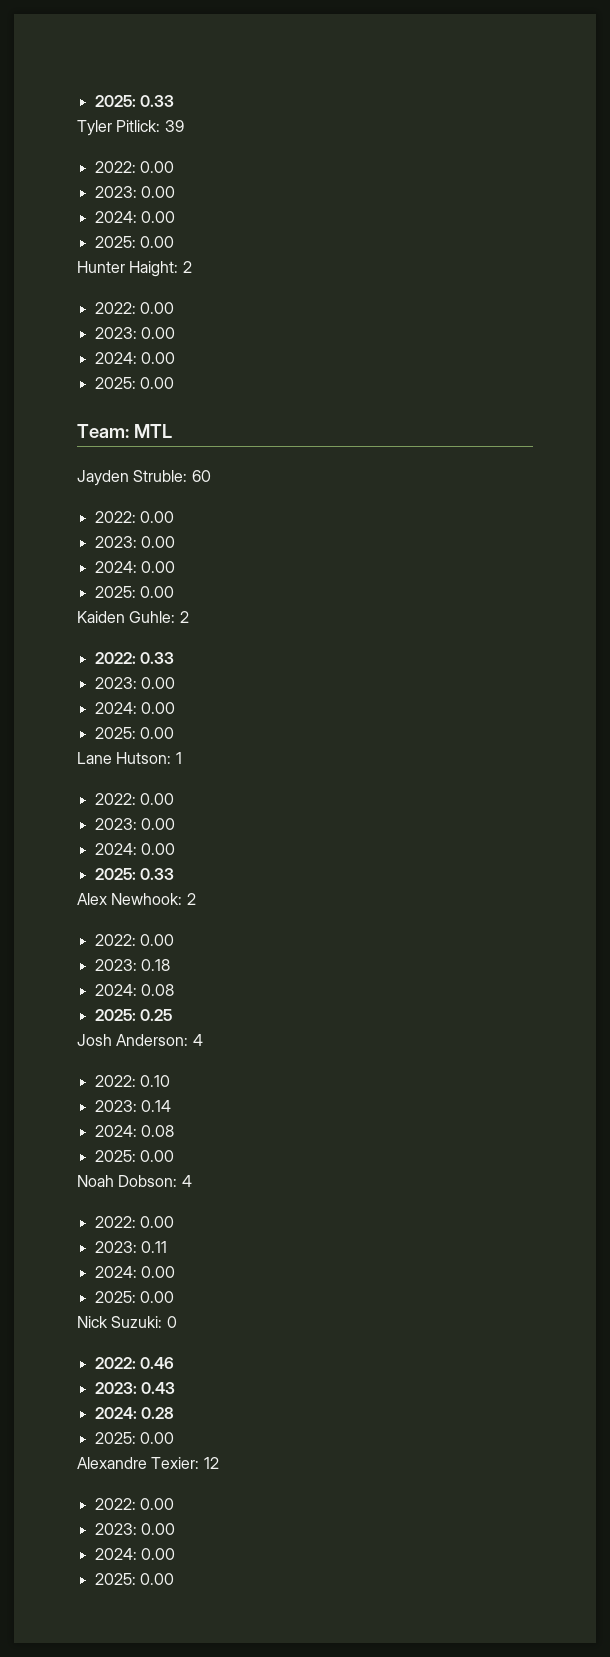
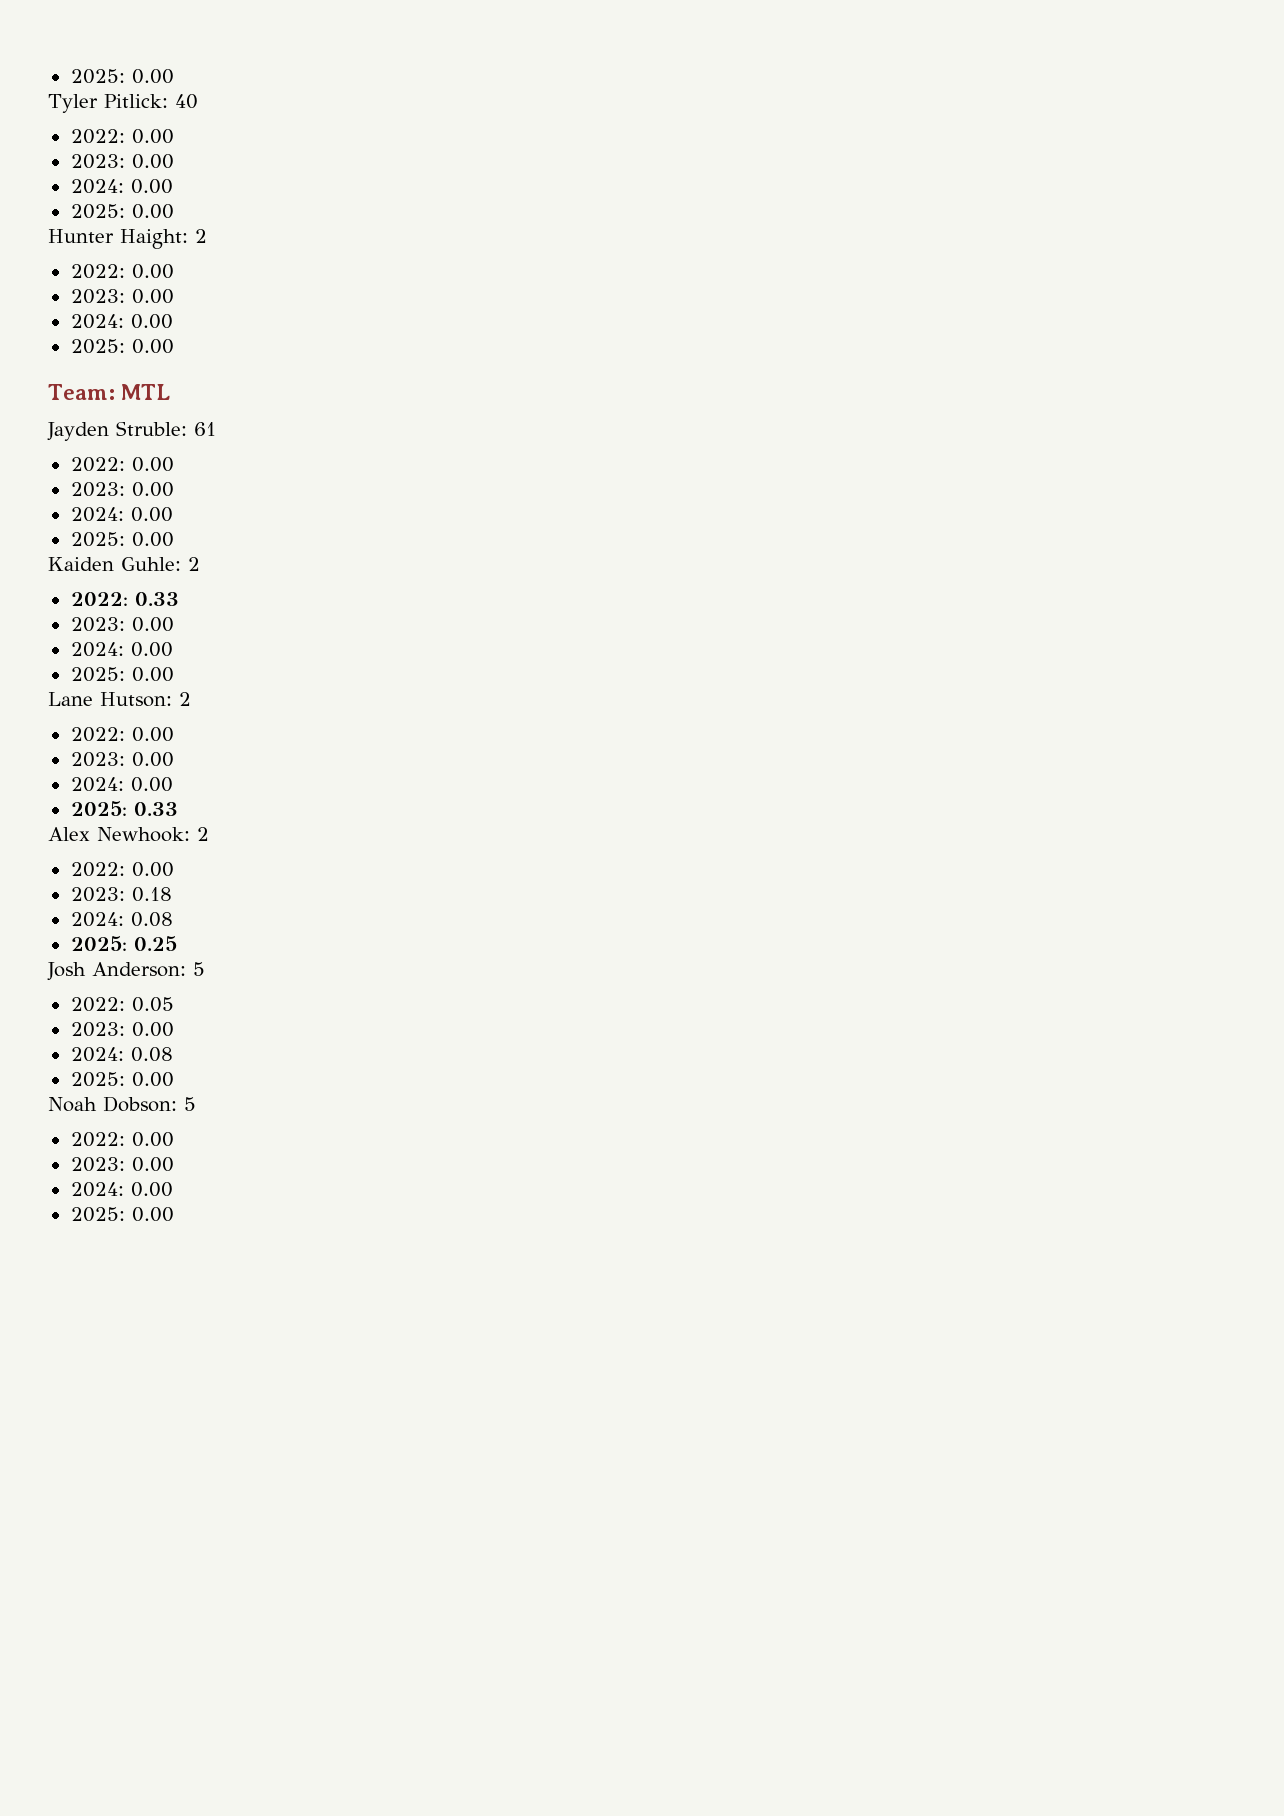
[94,95,174,107] 2025: 0.33 -> [70,69,174,84] 2025: 0.00
[164,120,184,132] 39 -> [174,94,198,109] 40
[191,470,211,482] 60 -> [194,422,216,436] 61
[175,752,182,764] 1 -> [179,692,191,706] 2
[192,1034,203,1046] [94,1075,170,1087] [94,1100,171,1112] 4 // 2022: 0.10 // 2023: 0.14 -> [193,962,205,976] [70,997,174,1012] [70,1022,174,1037] 5 // 2022: 0.05 // 2023: 0.00
[181,1175,192,1187] [94,1216,174,1228] [94,1241,167,1253] [94,1266,175,1278] [94,1291,174,1303] [77,1316,177,1328] [94,1357,174,1369] [94,1382,175,1394] [94,1407,174,1419] [94,1432,174,1444] [77,1457,219,1469] 4 // 2022: 0.00 // 2023: 0.11 // 2024: 0.00 // 2025: 0.00 // Nick Suzuki: 0 // 2022: 0.46 // 2023: 0.43 // 2024: 0.28 // 2025: 0.00 // Alexandre Texier: 12 -> [184,1097,196,1111] 5

